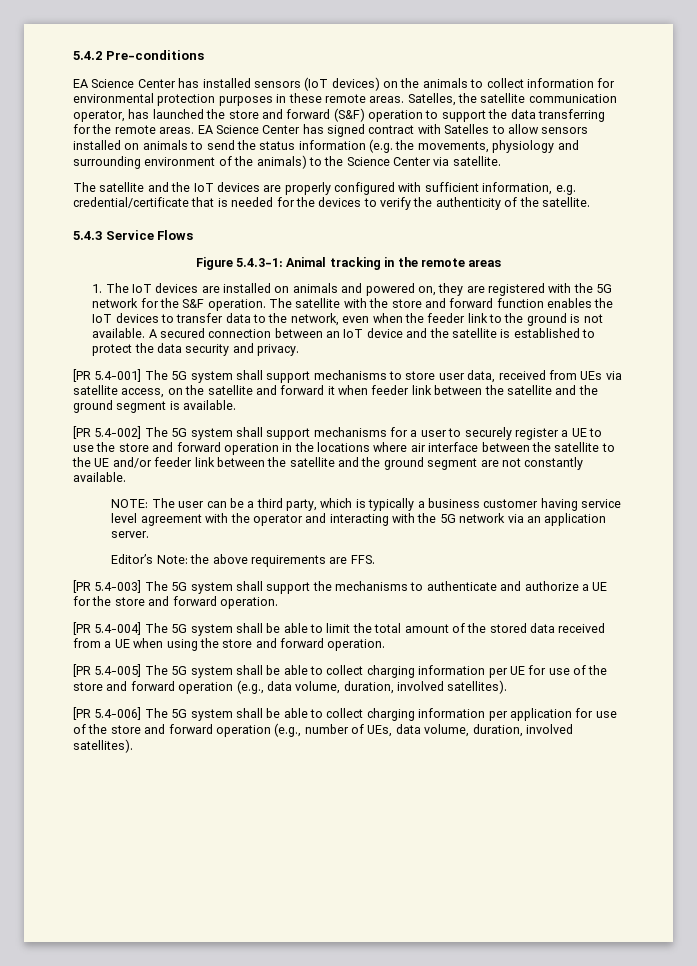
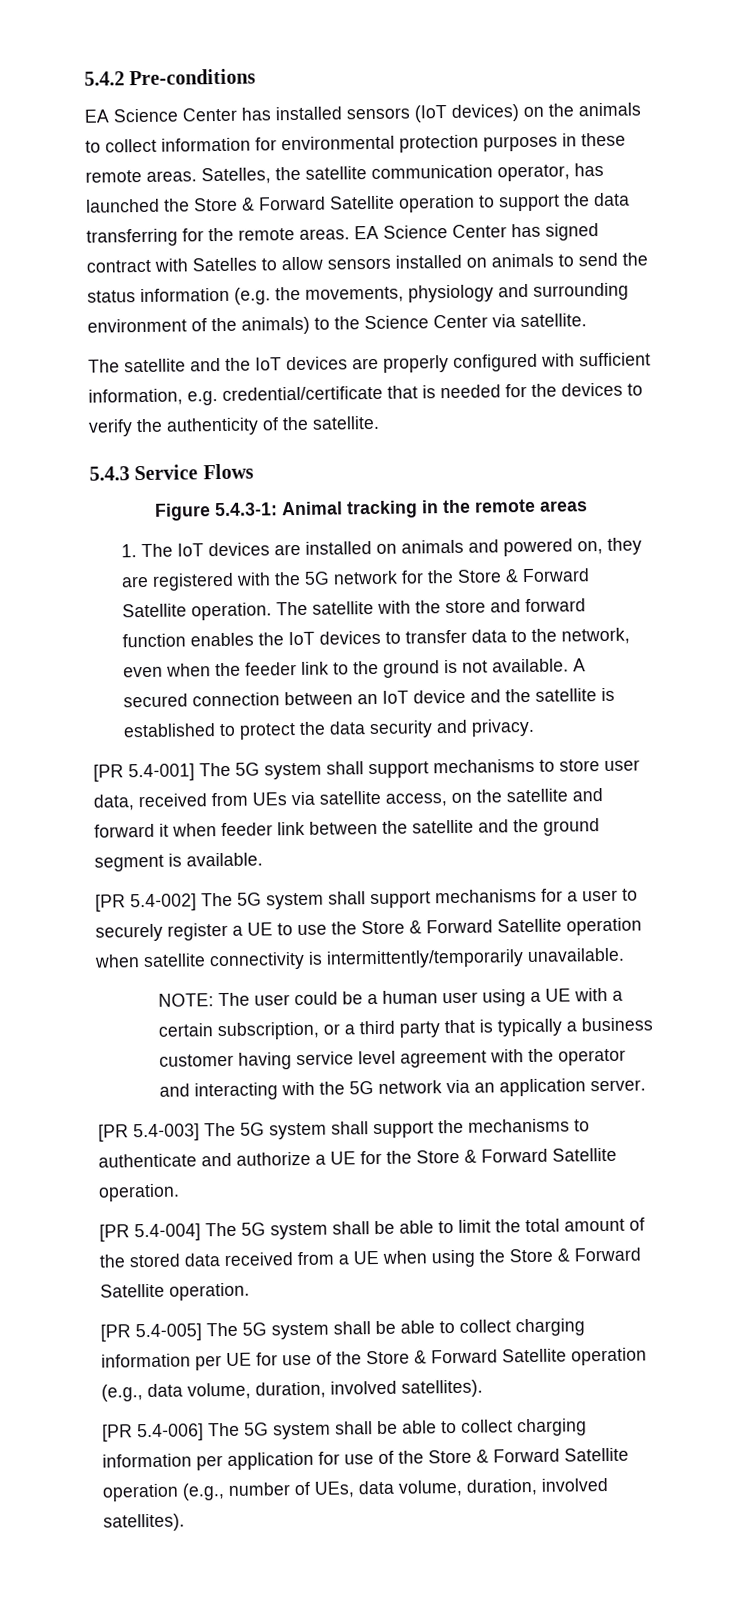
[228,108,365,122] store and forward (S&F) -> [194,195,395,212] Store & Forward Satellite
[182,299,205,308] S&F -> [457,568,591,583] [122,603,188,618] Store & Forward Satellite
[118,442,615,455] [72,457,584,470] [73,472,126,482] store and forward operation in the locations where air interface between the satellite to the UE and/or feeder link between the satellite and the ground segment are not constantly available. -> [361,917,642,936] [94,947,625,971] Store & Forward Satellite operation when satellite connectivity is intermittently/temporarily unavailable.
[206,501,227,508] can -> [294,991,339,1006] could
[256,498,353,511] third party, which -> [382,987,624,1007] [158,1019,476,1041] human user using a UE with a certain subscription, or a third party that
[111,554,375,567] // Editor’s Note: the above requirements are FFS. -> (647, 1085) none
[114,596,217,606] store and forward -> [416,1147,617,1164] Store & Forward Satellite
[222,638,324,648] store and forward -> [509,1247,641,1263] [100,1283,165,1298] Store & Forward Satellite
[73,681,175,691] store and forward -> [366,1348,567,1365] Store & Forward Satellite
[110,724,213,734] store and forward -> [428,1447,629,1464] Store & Forward Satellite

